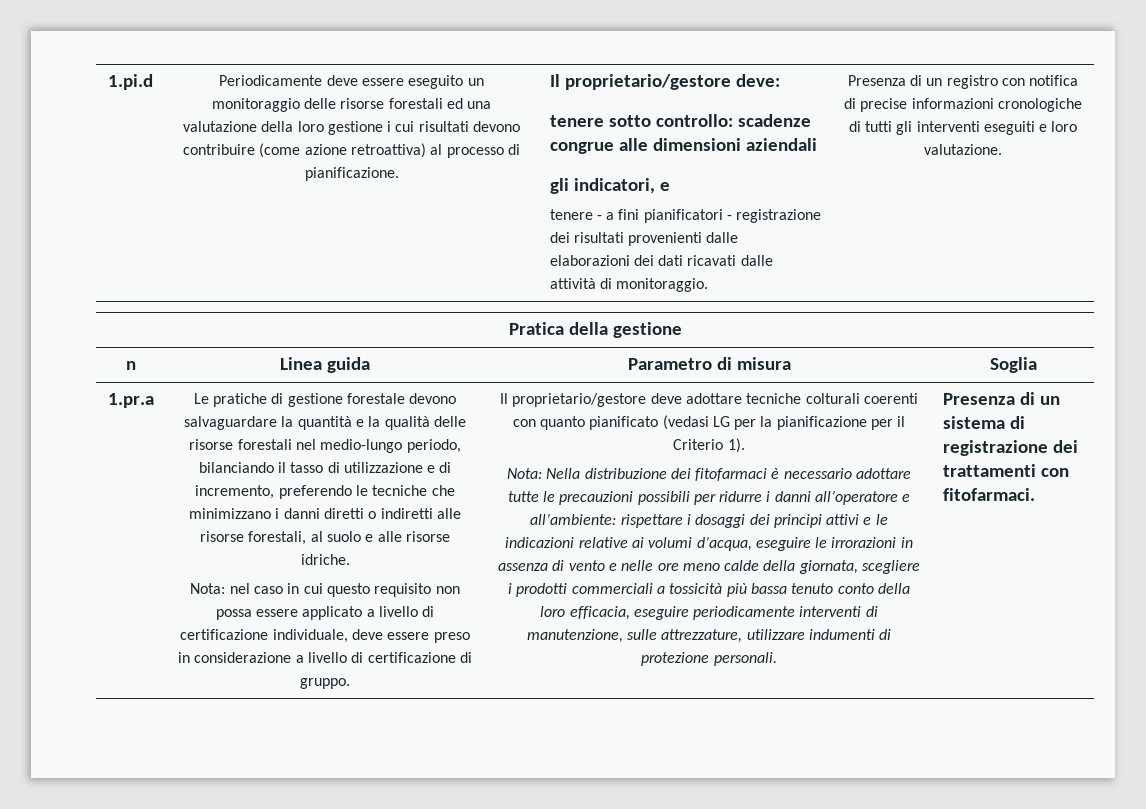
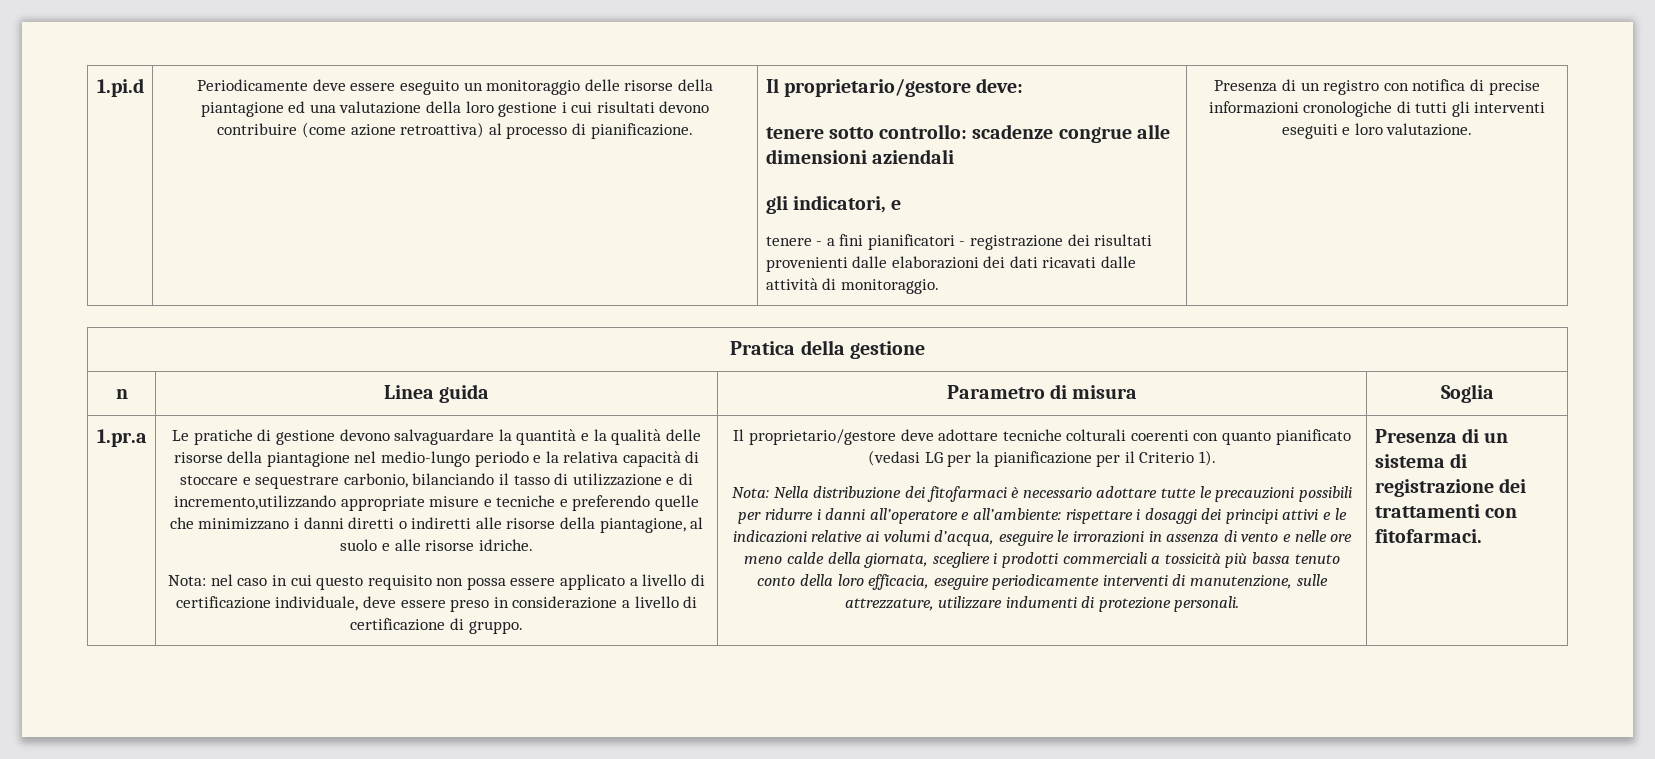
[388,98,443,109] forestali -> [677,79,713,91] [200,102,284,117] della piantagione
[346,393,405,404] forestale -> (336, 437) none
[237,439,461,453] forestali nel medio-lungo periodo, -> [227,451,700,467] [180,473,408,489] della piantagione nel medio-lungo periodo e la relativa capacità di stoccare e sequestrare carbonio,
[195,485,428,499] incremento, preferendo le tecniche -> [173,495,700,511] incremento,utilizzando appropriate misure e tecniche e preferendo quelle
[248,531,307,545] forestali, -> [560,517,686,533] della piantagione,

